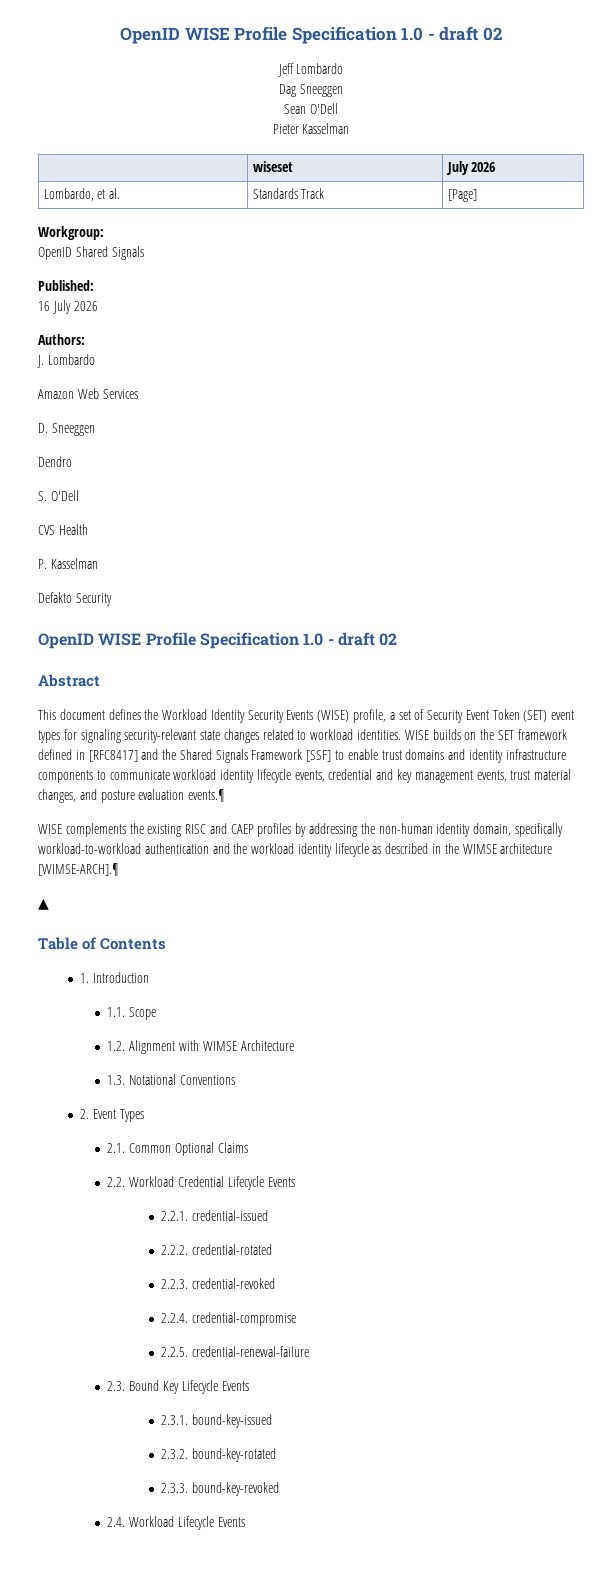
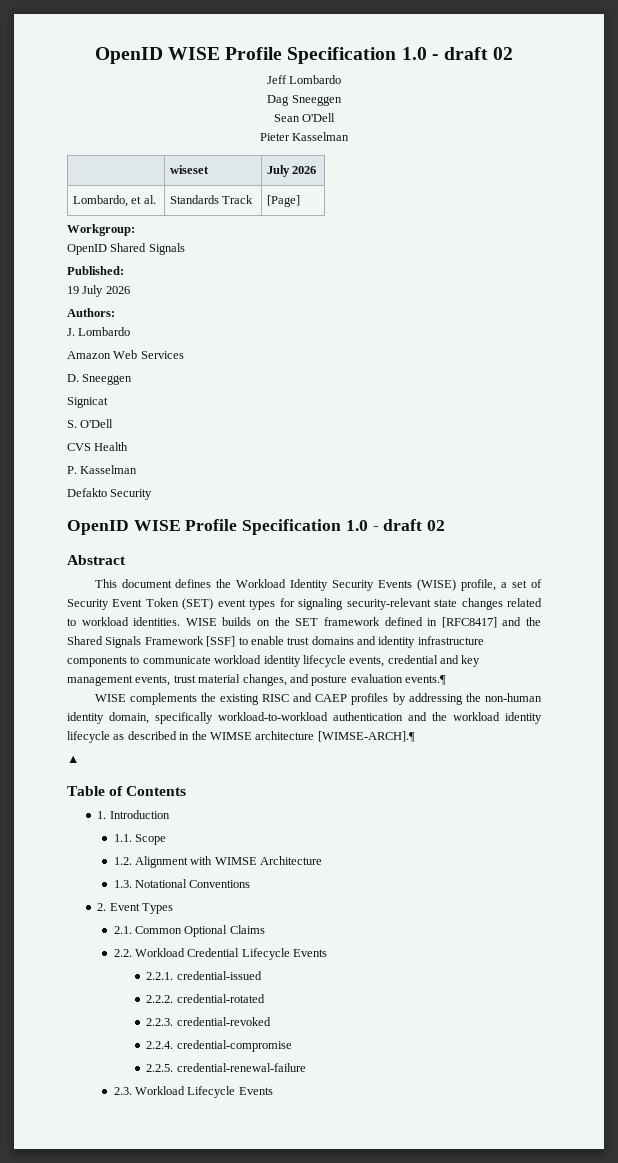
[38,301,50,311] 16 -> [67,286,79,294] 19
[38,456,72,467] Dendro -> [67,397,108,408] Signicat
[129,1380,249,1394] [161,1414,273,1428] [161,1448,277,1462] [161,1482,280,1496] [107,1517,126,1527] Bound Key Lifecycle Events // 2.3.1. bound-key-issued // 2.3.2. bound-key-rotated // 2.3.3. bound-key-revoked // 2.4. -> (132, 1091) none

